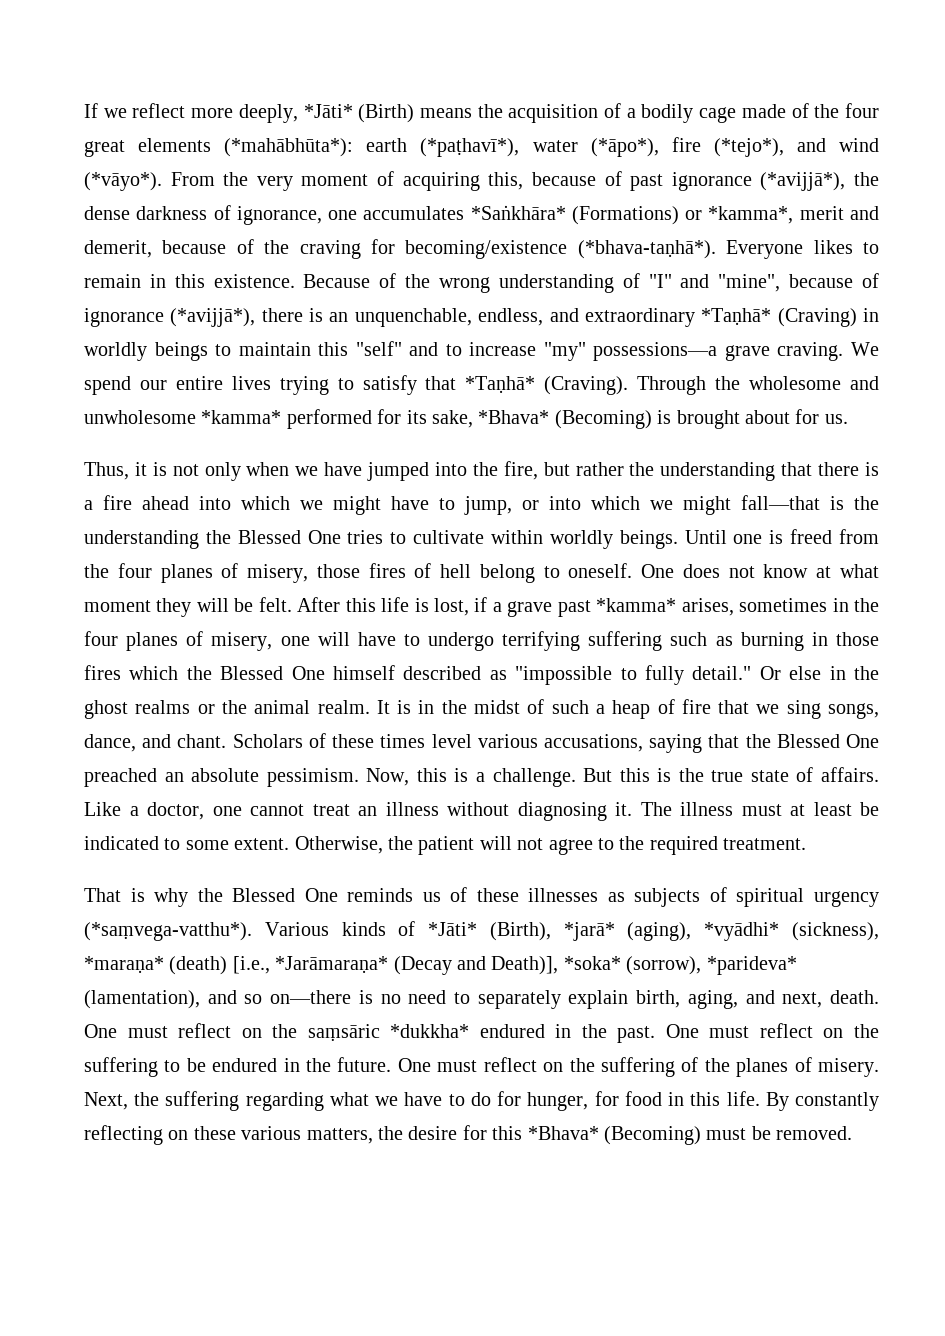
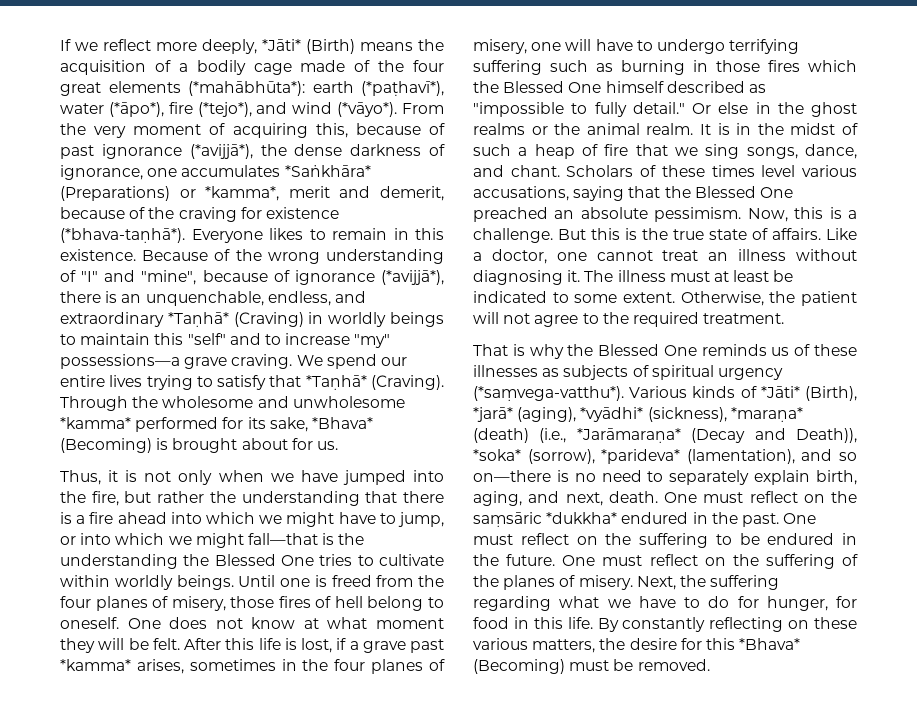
[571,206,679,225] (Formations) -> [60,186,170,201] (Preparations)
[405,240,568,259] becoming/existence -> [265,207,339,219] existence
[232,956,270,974] [i.e., -> [539,428,567,443] (i.e.,
[491,956,559,975] Death)], -> [796,428,857,443] Death)),

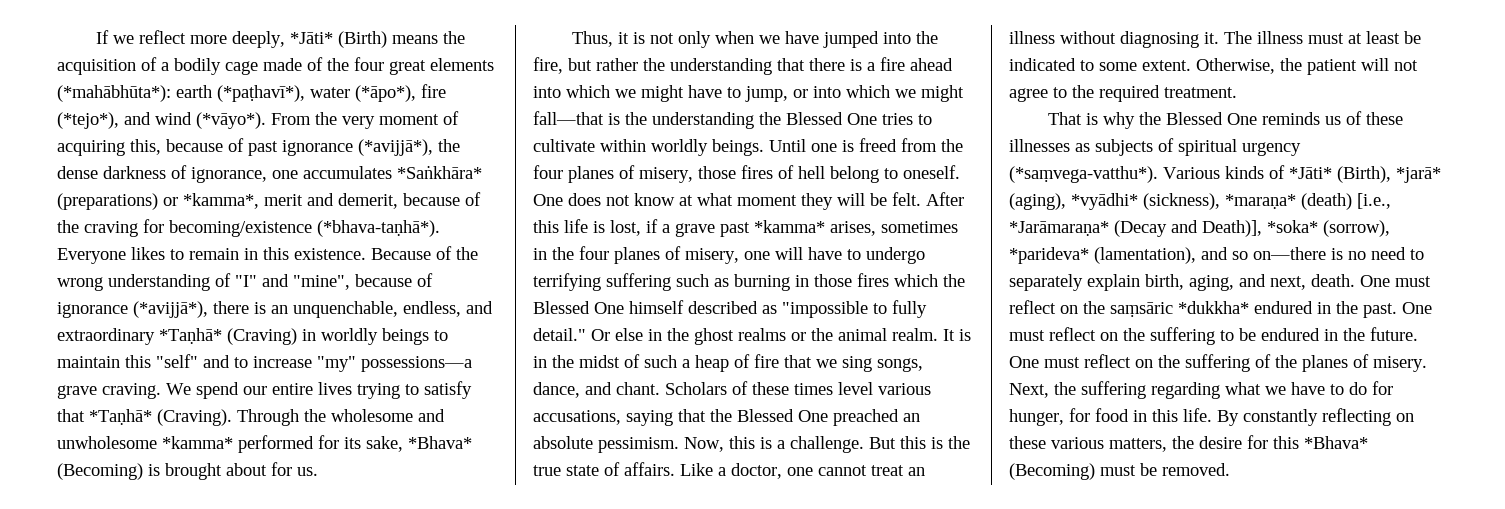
[60,186,170,201] (Preparations) -> [57,193,158,210] (preparations)
[265,207,339,219] existence -> [169,220,312,237] becoming/existence
[539,428,567,443] (i.e., -> [1357,193,1391,209] [i.e.,
[796,428,857,443] Death)), -> [1202,220,1262,237] Death)],

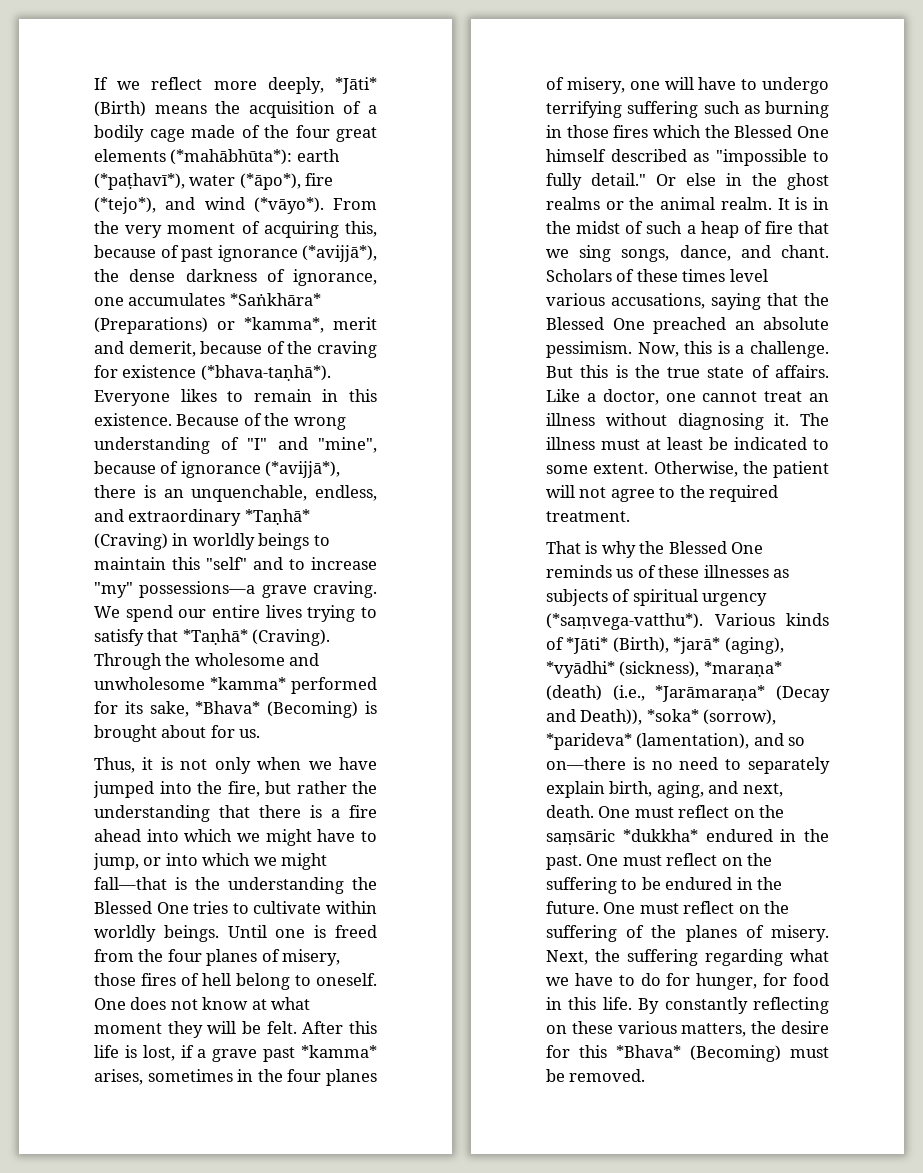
[57,193,158,210] (preparations) -> [94,317,208,334] (Preparations)
[169,220,312,237] becoming/existence -> [122,365,197,378] existence
[1357,193,1391,209] [i.e., -> [612,685,645,701] (i.e.,
[1202,220,1262,237] Death)], -> [580,709,643,725] Death)),

